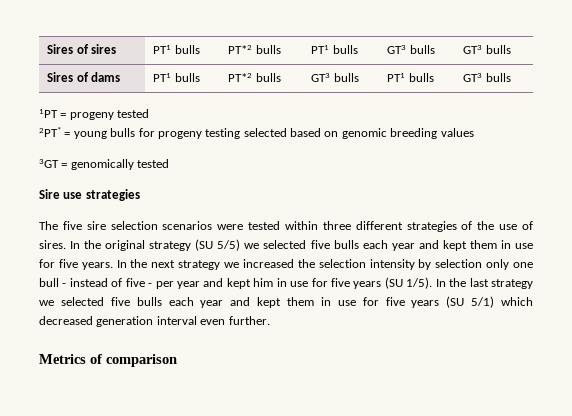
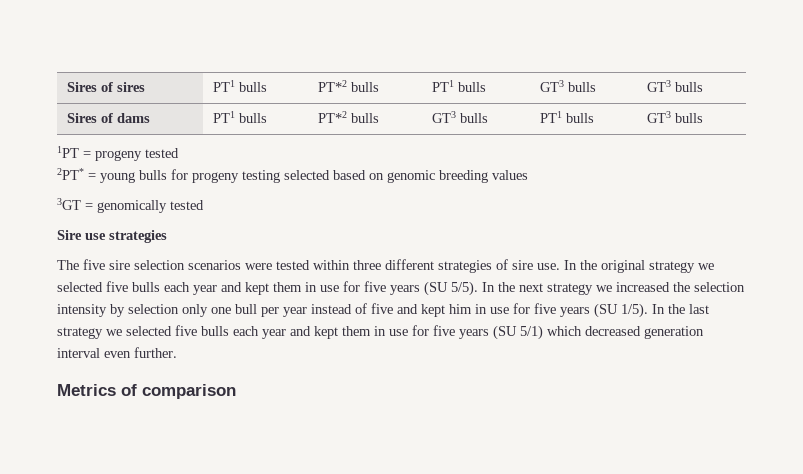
[477,221,533,230] [39,240,66,249] the use of sires. -> [512,260,560,270] sire use.
[195,239,241,251] (SU 5/5) -> (695, 267) none
[81,262,113,270] years. -> [390,281,478,296] years (SU 5/5).
[62,283,67,287] - -> [261,307,307,317] per year
[148,281,200,289] - per year -> (393, 308) none

